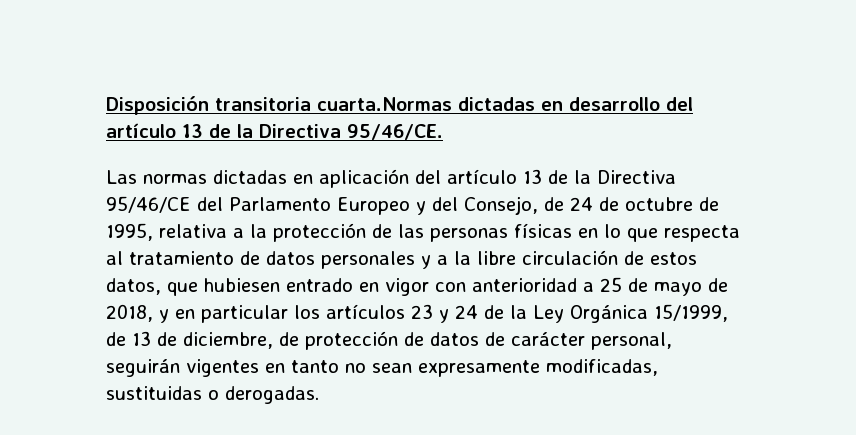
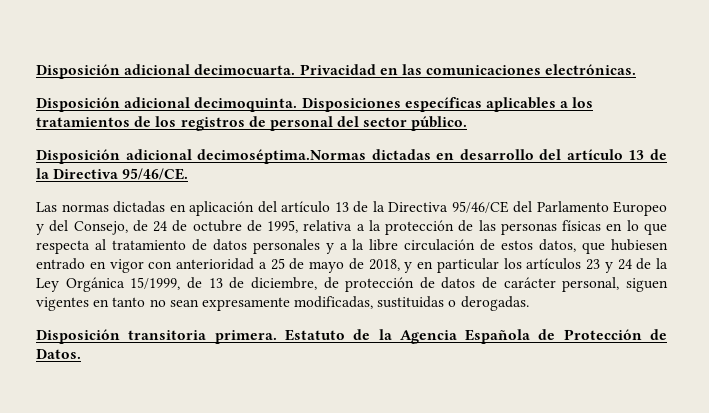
[106,96,452,115] Disposición transitoria cuarta.Normas -> [36,64,637,79] [36,97,594,112] [36,116,468,131] [36,149,367,164] Disposición adicional decimocuarta. Privacidad en las comunicaciones electrónicas. // Disposición adicional decimoquinta. Disposiciones específicas aplicables a los tratamientos de los registros de personal del sector público. // Disposición adicional decimoséptima.Normas
[106,359,180,377] seguirán -> [626,278,668,292] siguen
(319, 395) none -> [36,329,667,344] [36,349,81,359] // Disposición transitoria primera. Estatuto de la Agencia Española de Protección de Datos.

